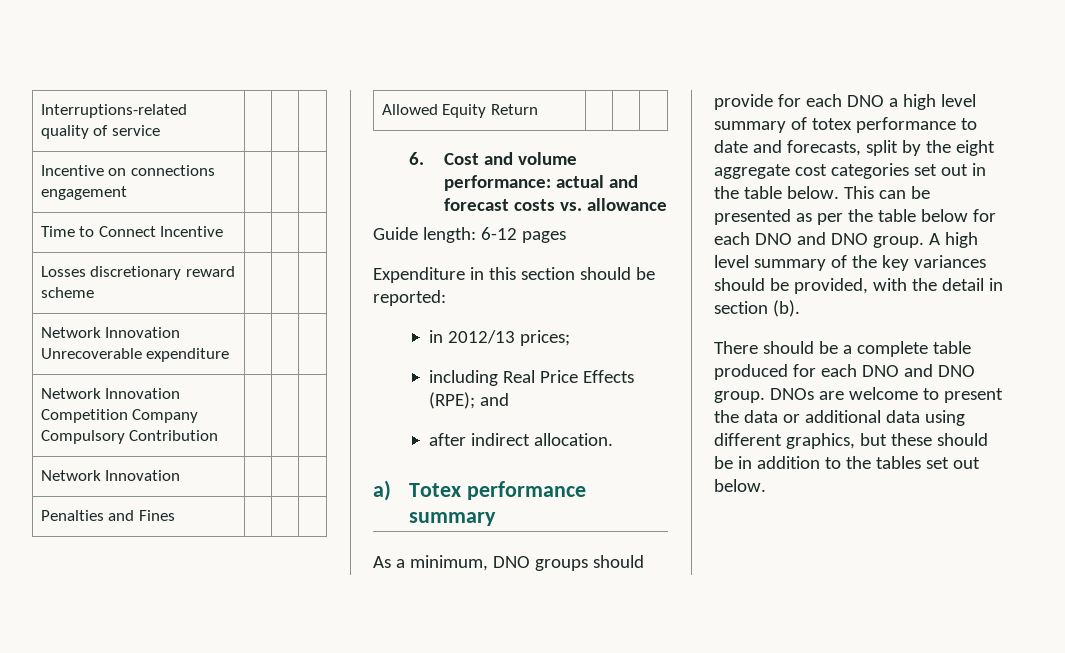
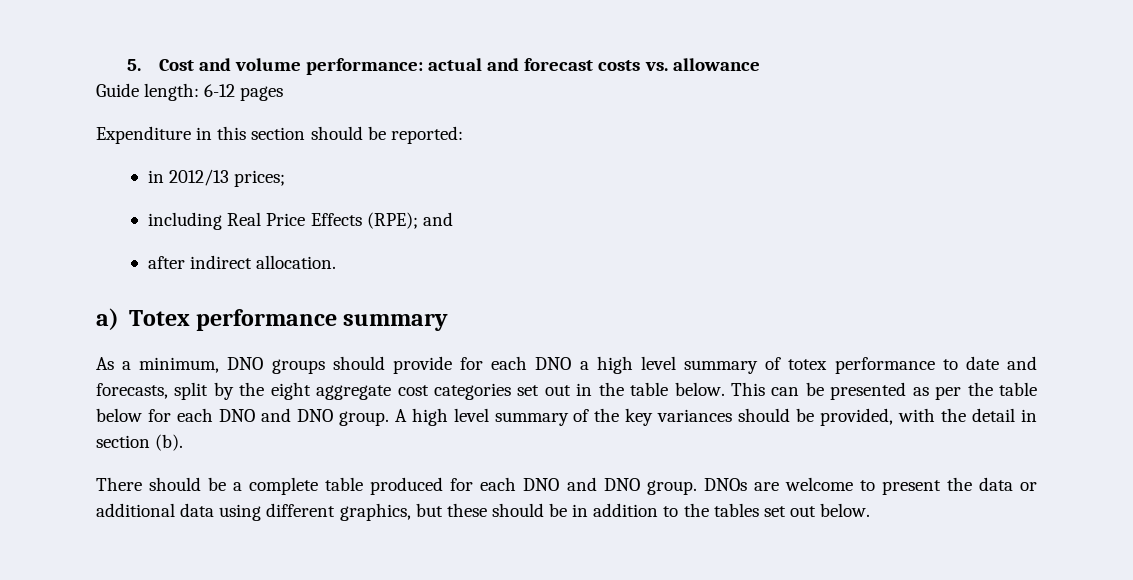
[41,104,188,118] [41,125,160,139] [41,165,215,176] [41,186,128,200] [41,226,224,237] [41,266,235,280] [41,287,95,298] [41,327,181,338] [41,348,230,362] [41,388,181,399] [41,409,199,423] [41,430,219,444] [41,470,181,481] [41,510,175,521] [382,104,538,118] [408,152,424,165] Interruptions-related quality of service | | | // Incentive on connections engagement | | | // Time to Connect Incentive | | | // Losses discretionary reward scheme | | | // Network Innovation Unrecoverable expenditure | | | // Network Innovation Competition Company Compulsory Contribution | | | // Network Innovation | | | // Penalties and Fines | | | // Allowed Equity Return | | | // 6. -> [127,59,142,71] 5.

